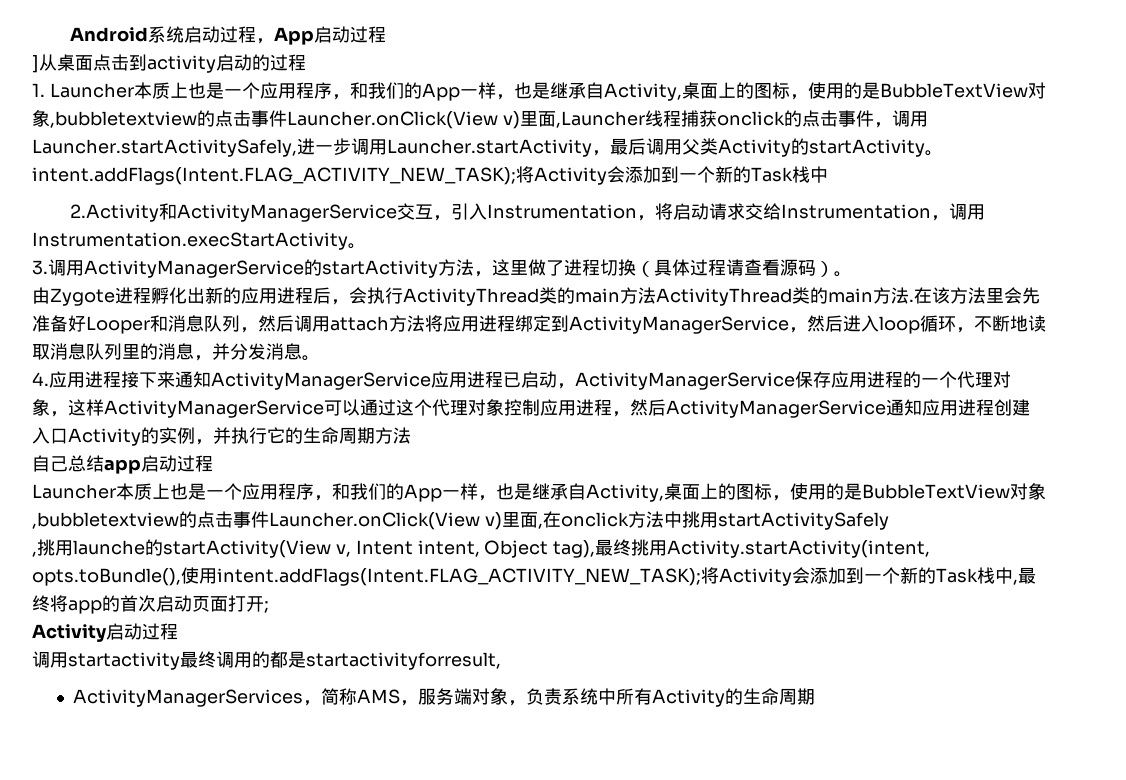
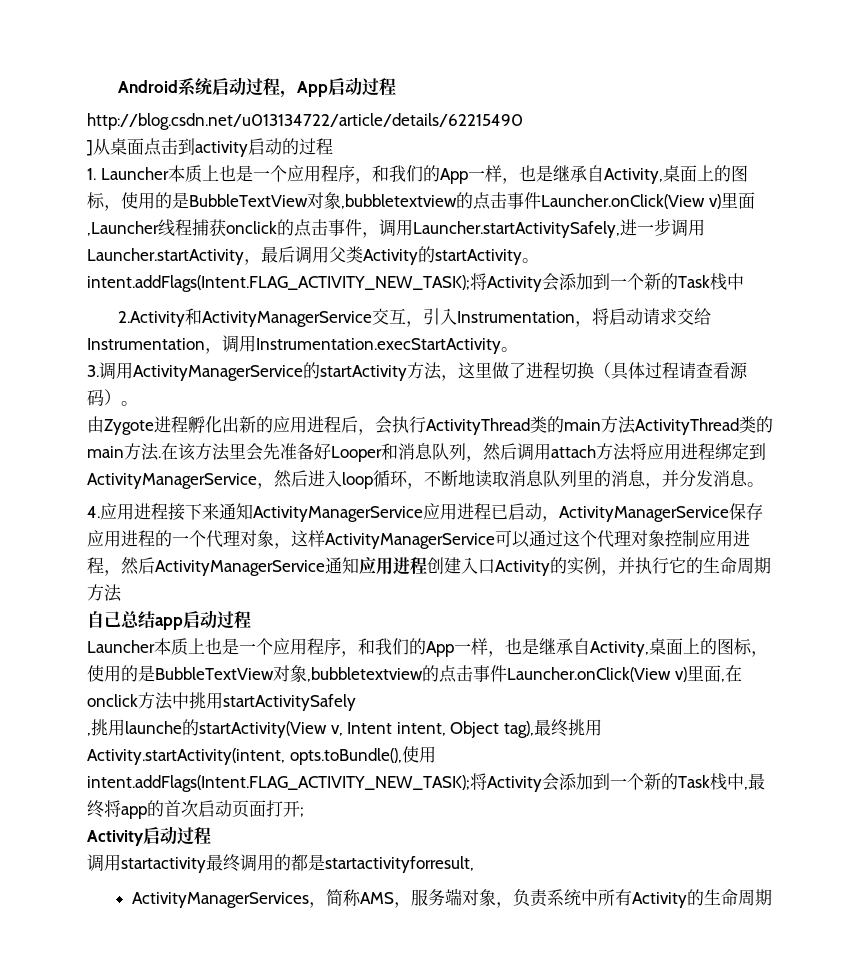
(387, 34) none -> [87,113,523,130] // http://blog.csdn.net/u013134722/article/details/62215490

